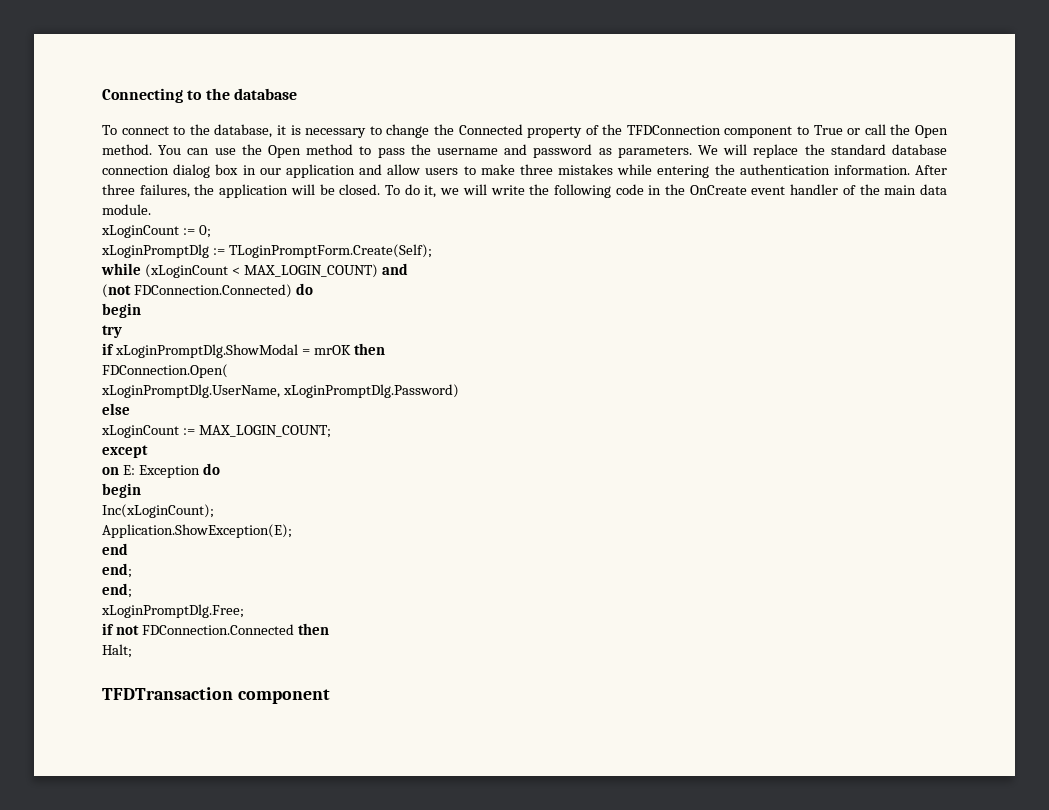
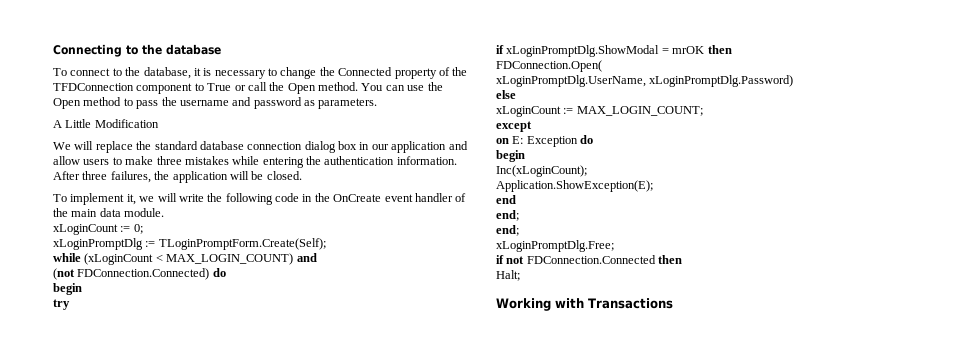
(692, 152) none -> [53,119,159,128] // A Little Modification //
[384,184,420,195] To do -> [53,193,125,205] // To implement
[102,687,330,704] TFDTransaction component -> [496,298,673,311] Working with Transactions

